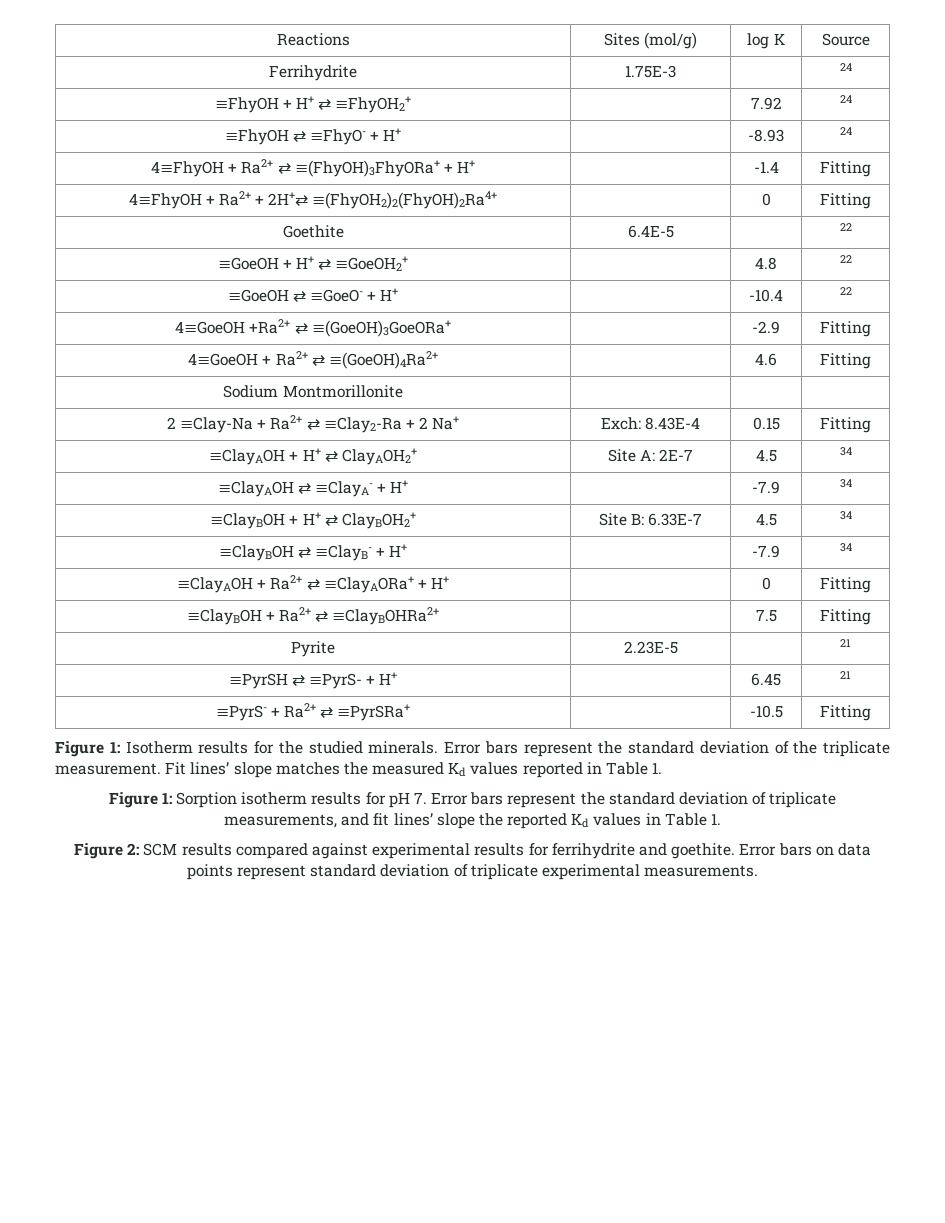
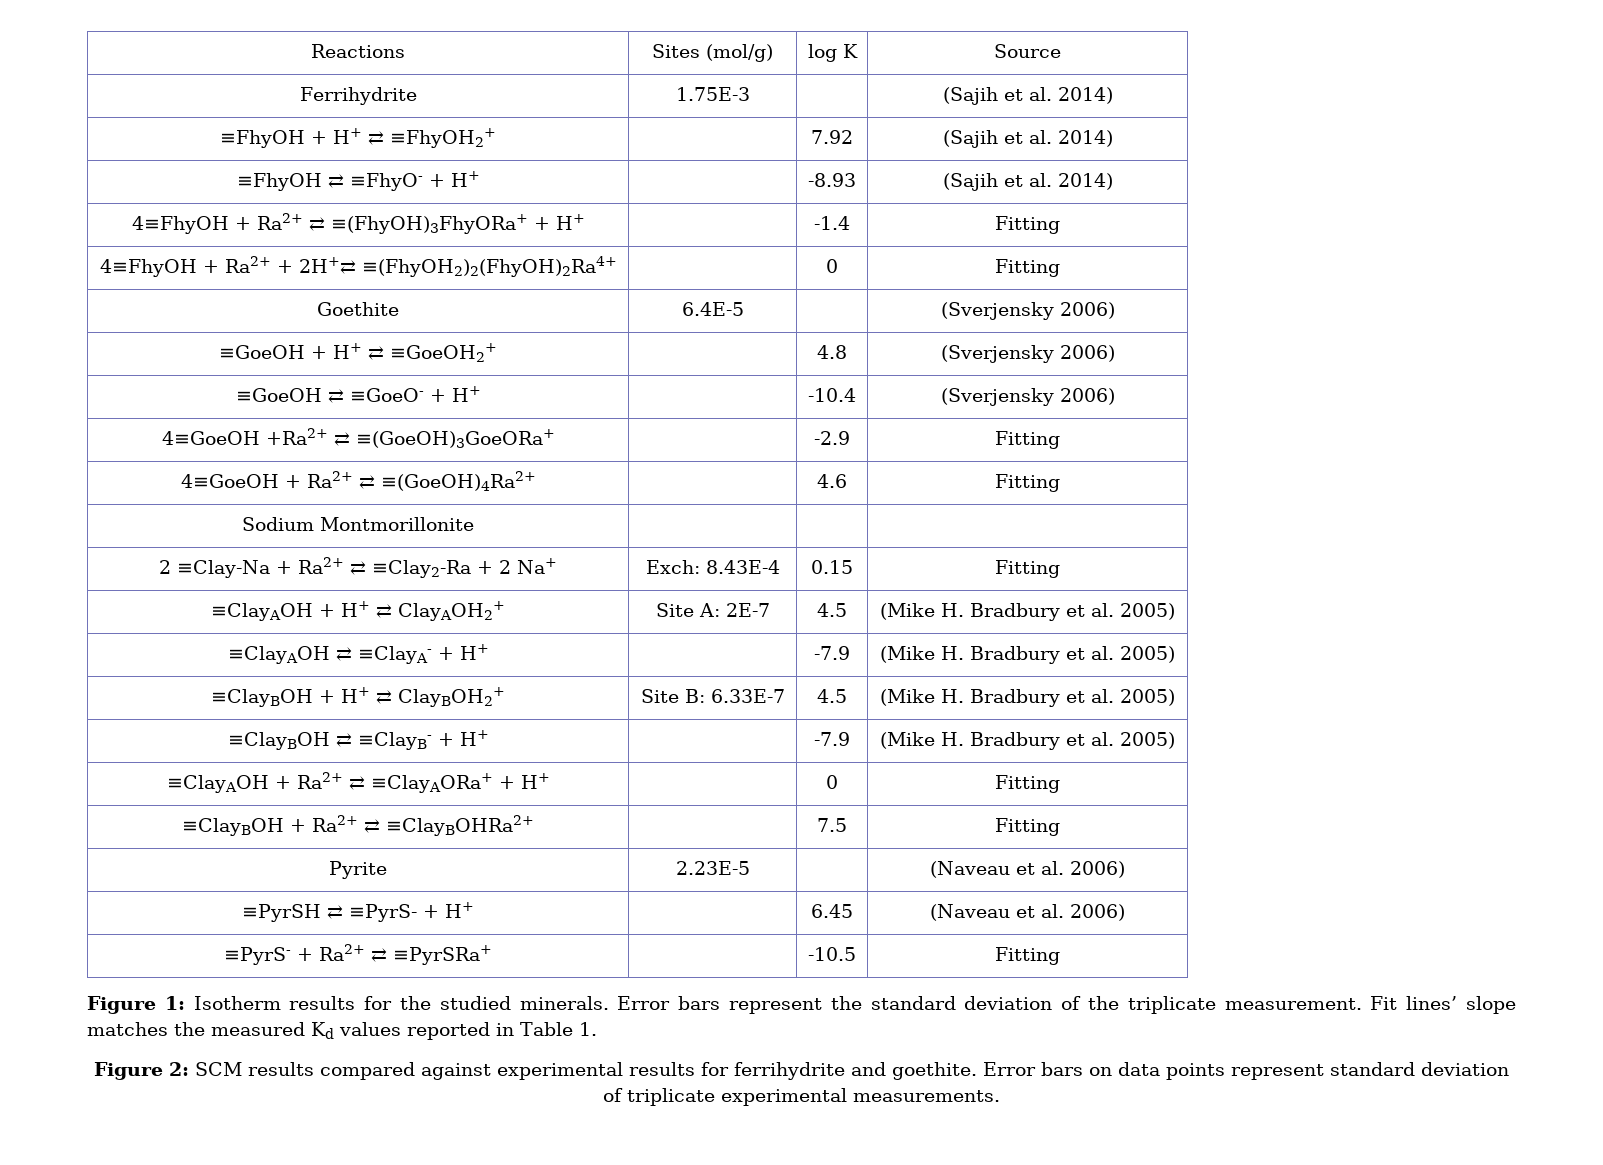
[839,63,852,71] 24 -> [942,87,1113,105] (Sajih et al. 2014)
[839,95,852,103] 24 -> [942,130,1113,148] (Sajih et al. 2014)
[839,127,852,135] 24 -> [942,173,1113,191] (Sajih et al. 2014)
[839,223,852,231] 22 -> [940,302,1115,320] (Sverjensky 2006)
[839,255,852,263] 22 -> [940,345,1115,363] (Sverjensky 2006)
[839,287,852,295] 22 -> [940,388,1115,406] (Sverjensky 2006)
[839,447,852,456] 34 -> [880,603,1175,621] (Mike H. Bradbury et al. 2005)
[839,479,852,488] 34 -> [880,646,1175,664] (Mike H. Bradbury et al. 2005)
[839,511,852,520] 34 -> [880,689,1175,707] (Mike H. Bradbury et al. 2005)
[839,543,852,552] 34 -> [880,732,1175,750] (Mike H. Bradbury et al. 2005)
[840,639,851,647] 21 -> [930,861,1125,878] (Naveau et al. 2006)
[840,671,851,679] 21 -> [930,904,1125,921] (Naveau et al. 2006)
[108,792,837,808] [223,813,722,829] // Figure 1: Sorption isotherm results for pH 7. Error bars represent the standard deviation of triplicate measurements, and fit lines’ slope the reported Kd values in Table 1. -> (597, 1029) none

